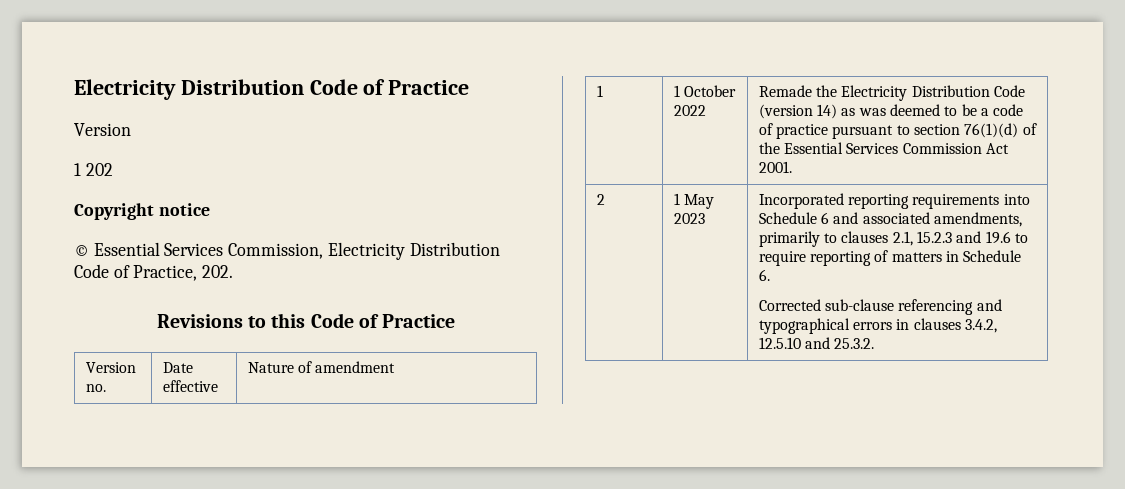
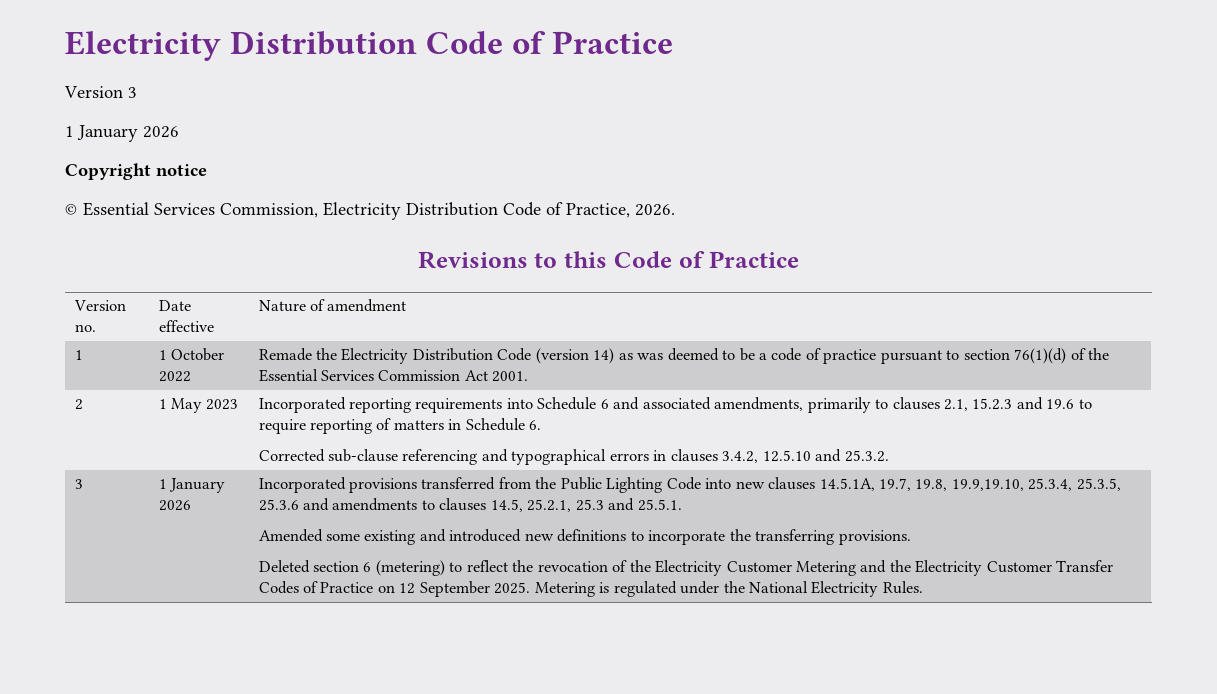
[74,163,113,176] // 1 202 -> [128,87,137,98] [65,125,179,142] 3 // 1 January 2026
[202,265,234,278] 202. -> [635,204,675,216] 2026.
(875, 343) none -> [74,479,83,489] [158,478,226,493] [158,500,191,511] [258,477,1121,493] [258,498,682,512] [258,529,911,545] [258,560,1114,576] [258,581,923,597] // 3 | 1 January 2026 | Incorporated provisions transferred from the Public Lighting Code into new clauses 14.5.1A, 19.7, 19.8, 19.9,19.10, 25.3.4, 25.3.5, 25.3.6 and amendments to clauses 14.5, 25.2.1, 25.3 and 25.5.1. // Amended some existing and introduced new definitions to incorporate the transferring provisions. // Deleted section 6 (metering) to reflect the revocation of the Electricity Customer Metering and the Electricity Customer Transfer Codes of Practice on 12 September 2025. Metering is regulated under the National Electricity Rules.

